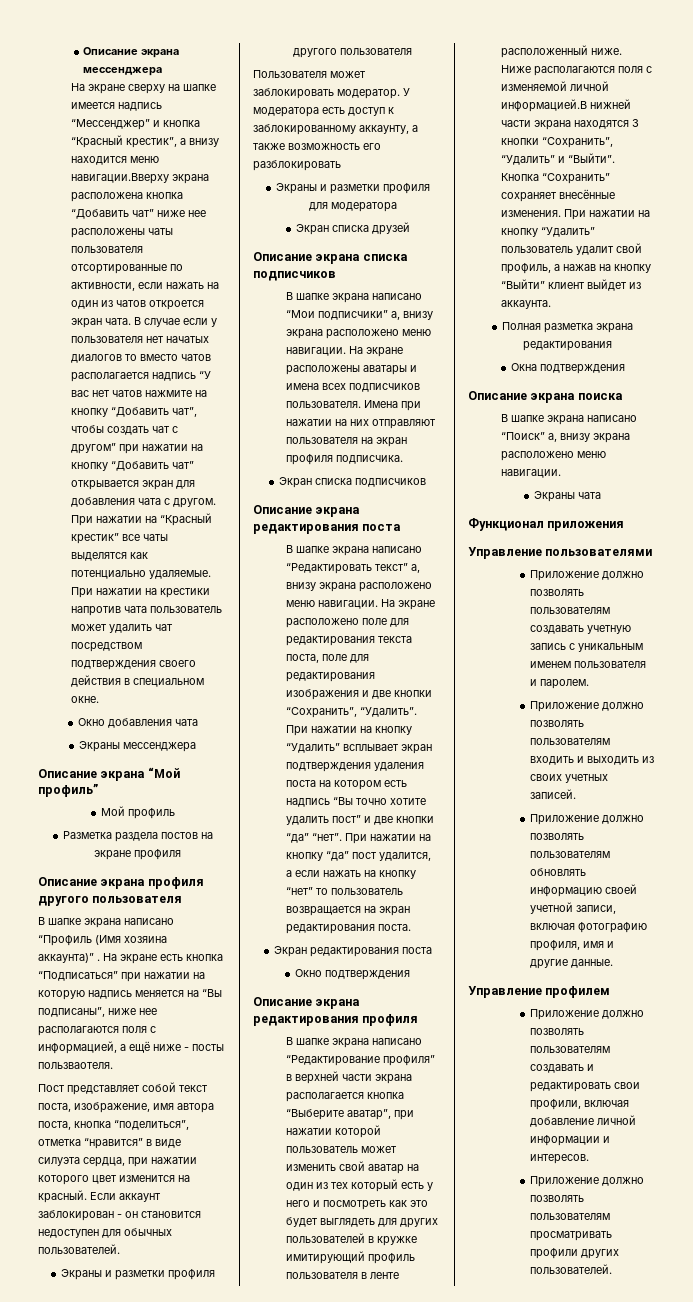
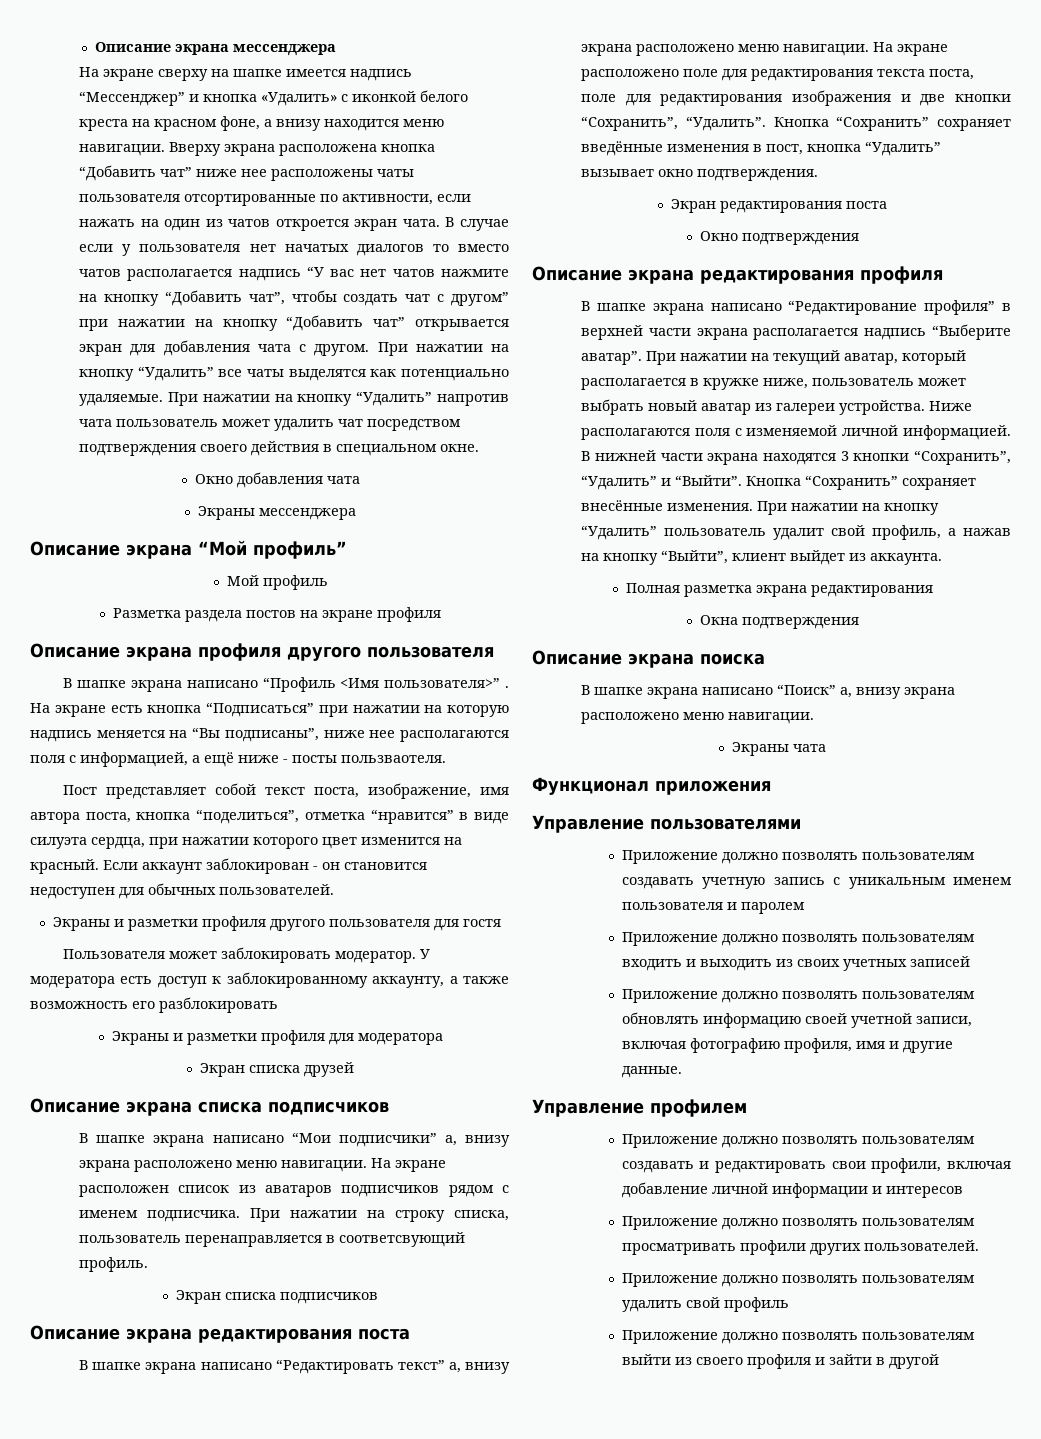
[71,135,178,148] “Красный крестик”, -> [261,90,469,106] [79,116,261,131] «Удалить» с иконкой белого креста на красном фоне,
[71,173,170,184] навигации.Вверху -> [79,142,222,156] навигации. Вверху
[160,513,213,526] [71,533,120,544] “Красный крестик” -> [79,366,214,381] кнопку “Удалить”
[160,588,211,598] крестики -> [297,391,433,406] кнопку “Удалить”
[95,935,167,945] [38,953,94,963] (Имя хозяина аккаунта)” -> [340,678,501,688] <Имя пользователя>”
(413, 51) none -> [434,919,502,931] для гостя
[286,365,418,375] [286,383,421,392] [286,400,422,411] [286,419,437,429] [286,437,408,447] [286,454,404,465] расположены аватары и имена всех подписчиков пользователя. Имена при нажатии на них отправляют пользователя на экран профиля подписчика. -> [79,1185,510,1197] [79,1208,509,1222] [79,1232,466,1247] [79,1257,149,1272] расположен список из аватаров подписчиков рядом с именем подписчика. При нажатии на строку списка, пользователь перенаправляется в соответсвующий профиль.
[286,725,413,736] [286,743,433,754] [286,762,425,772] [286,780,408,790] [286,797,427,807] [286,815,435,825] [286,833,432,844] [286,851,432,861] [286,870,417,879] [286,887,404,895] [286,906,411,916] [286,924,412,934] При нажатии на кнопку “Удалить” всплывает экран подтверждения удаления поста на котором есть надпись “Вы точно хотите удалить пост” и две кнопки “да” “нет”. При нажатии на кнопку “да” пост удалится, а если нажать на кнопку “нет” то пользователь возвращается на экран редактирования поста. -> [773,116,1011,131] [581,141,942,156] [581,169,819,181] Кнопка “Сохранить” сохраняет введённые изменения в пост, кнопка “Удалить” вызывает окно подтверждения.
[367,1092,405,1099] [286,1109,415,1120] [286,1125,382,1138] [286,1146,398,1153] [286,1161,420,1174] [286,1179,434,1192] [286,1200,429,1210] [286,1217,439,1228] [286,1233,418,1246] [286,1251,416,1264] [286,1272,400,1279] [501,45,623,58] кнопка “Выберите аватар”, при нажатии которой пользователь может изменить свой аватар на один из тех который есть у него и посмотреть как это будет выглядеть для других пользователей в кружке имитирующий профиль пользователя в ленте расположенный ниже. -> [864,324,1011,340] [581,350,967,365] [581,378,967,390] [581,399,926,415] надпись “Выберите аватар”. При нажатии на текущий аватар, который располагается в кружке ниже, пользователь может выбрать новый аватар из галереи устройства.
[501,99,588,112] информацией.В -> [903,425,1011,440] [581,451,591,461] информацией. В
[501,279,546,289] “Выйти” -> [661,550,729,564] “Выйти”,
[540,679,590,689] паролем. -> [740,902,805,914] паролем
[530,789,577,799] записей. -> [909,956,970,967] записей
[530,1154,590,1164] интересов. -> [885,1186,963,1198] интересов
(613, 1269) none -> [621,1273,975,1287] [621,1297,789,1312] [621,1330,975,1344] [621,1354,939,1369] // Приложение должно позволять пользователям удалить свой профиль // Приложение должно позволять пользователям выйти из своего профиля и зайти в другой

